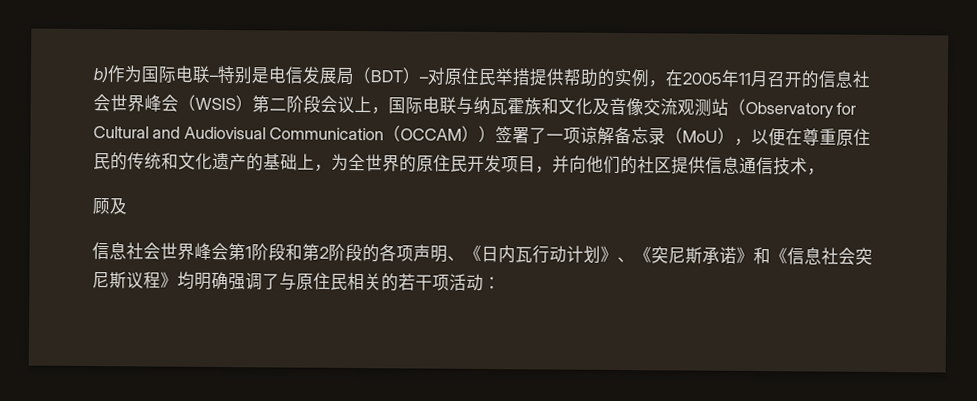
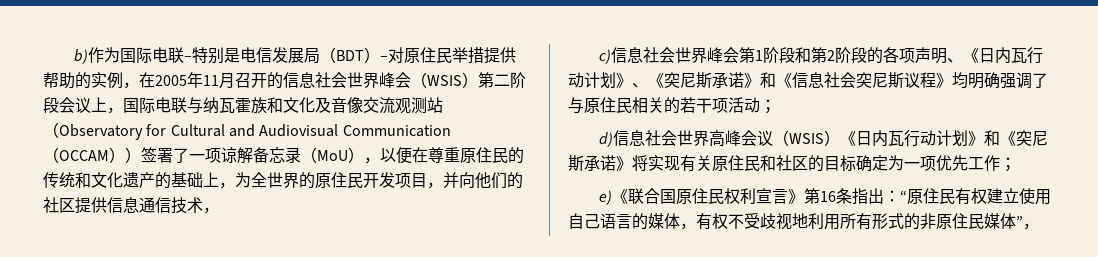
[92,197,128,215] 顾及 // -> [599,49,612,64] c)
[483,276,501,290] ： -> [760,99,776,114] [599,130,1049,147] [568,155,1016,172] [599,188,1052,205] [568,213,1039,230] ； // d)信息社会世界高峰会议（WSIS）《日内瓦行动计划》和《突尼斯承诺》将实现有关原住民和社区的目标确定为一项优先工作； // e)《联合国原住民权利宣言》第16条指出：“原住民有权建立使用自己语言的媒体，有权不受歧视地利用所有形式的非原住民媒体”，

